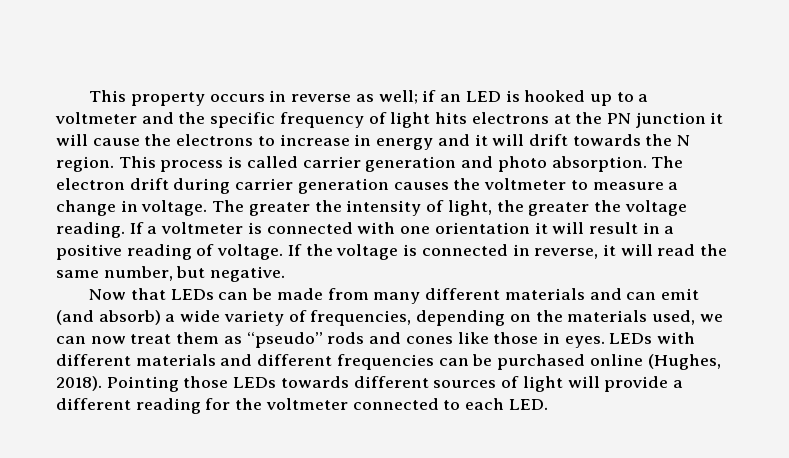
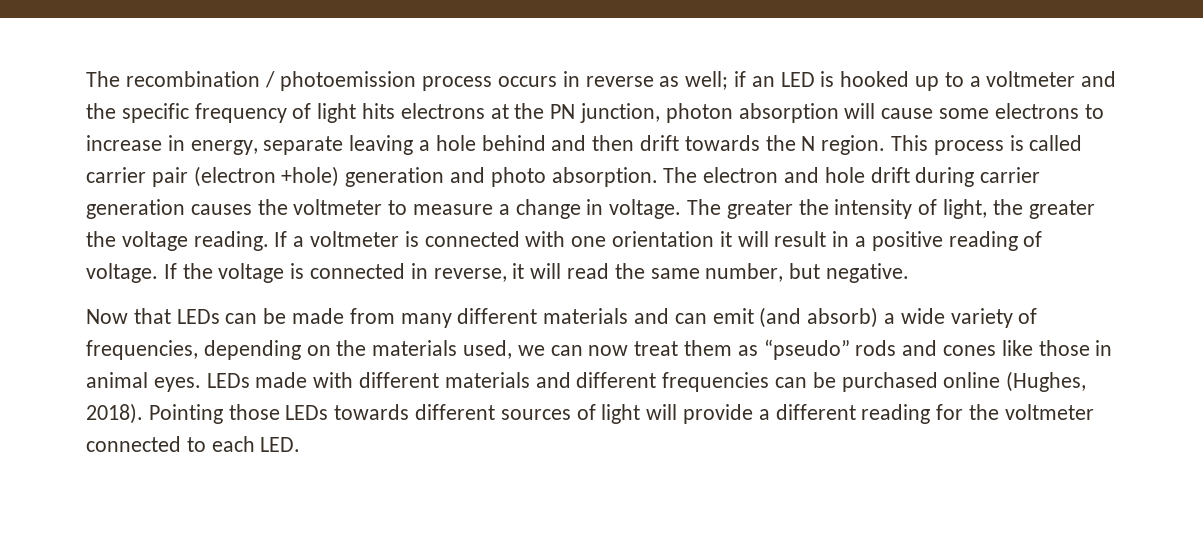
[89,90,206,106] This property -> [86,71,493,91] The recombination / photoemission process
[635,112,724,128] junction it -> [580,103,839,123] junction, photon absorption
[144,134,172,146] the -> [939,108,990,119] some
[376,134,525,150] energy and it will -> [190,135,635,155] energy, separate leaving a hole behind and then
(361, 162) none -> [151,166,340,187] pair (electron +hole)
(125, 184) none -> [784,167,865,183] and hole
(560, 338) none -> [86,372,148,388] animal
(653, 338) none -> [255,372,308,388] made

